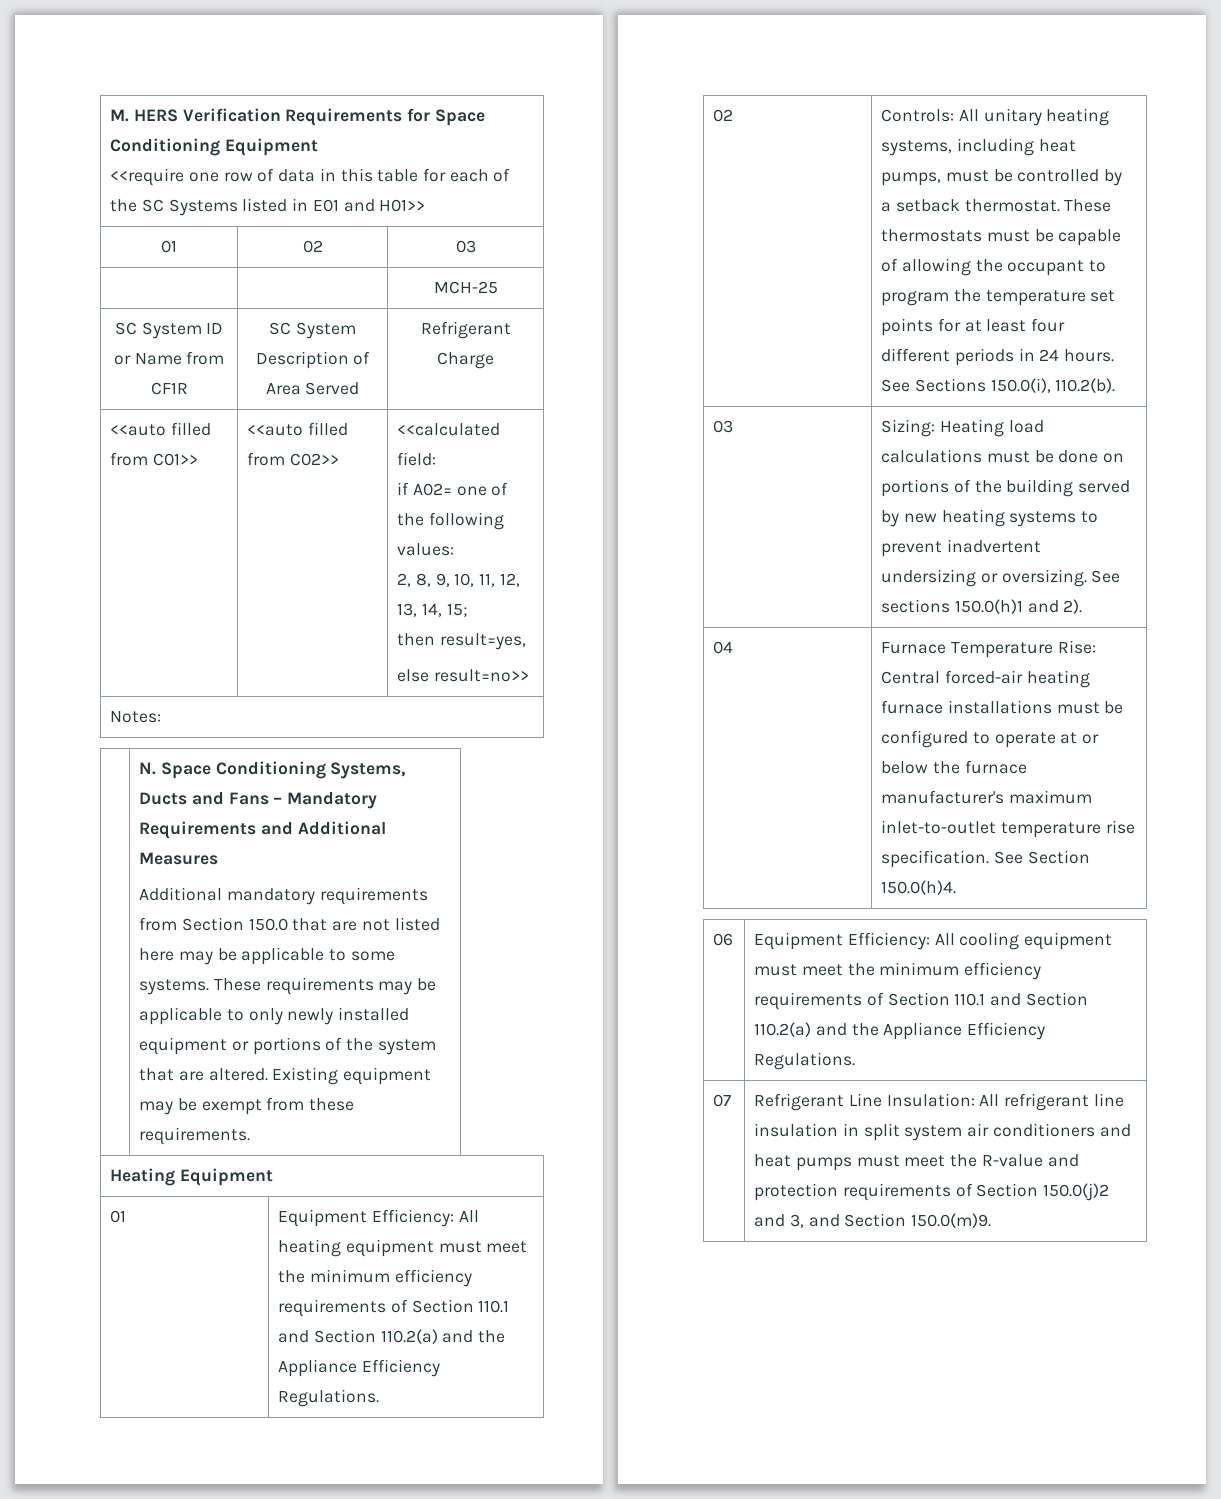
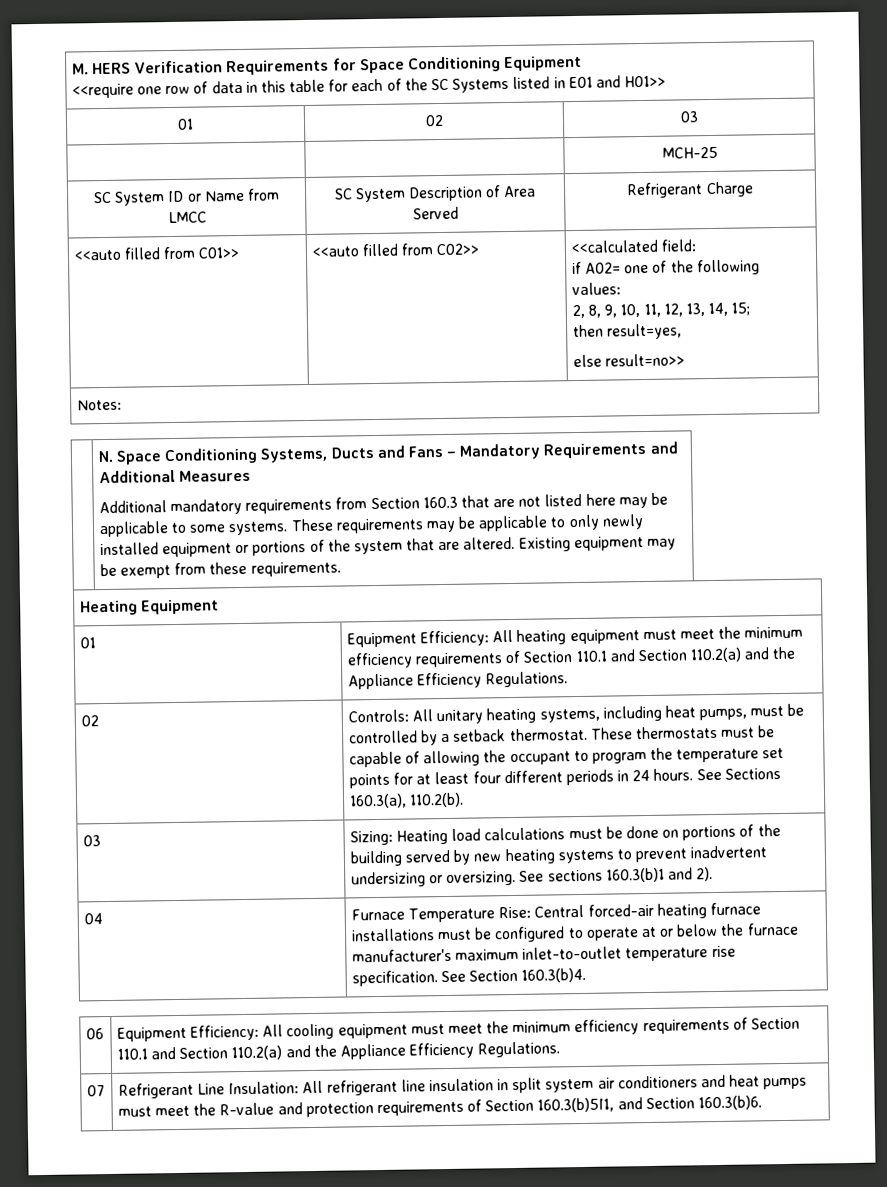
[150,382,188,395] CF1R -> [167,211,207,224] LMCC
[248,918,288,931] 150.0 -> [422,496,458,509] 160.3
[990,378,1051,393] 150.0(i), -> [348,793,407,809] 160.3(a),
[954,599,1023,614] 150.0(h)1 -> [605,867,665,883] 160.3(b)1
[881,880,957,895] 150.0(h)4. -> [521,967,587,983] 160.3(b)4.
[1043,1183,1110,1201] [754,1213,992,1228] 150.0(j)2 and 3, and Section 150.0(m)9. -> [537,1095,763,1113] 160.3(b)5I1, and Section 160.3(b)6.

